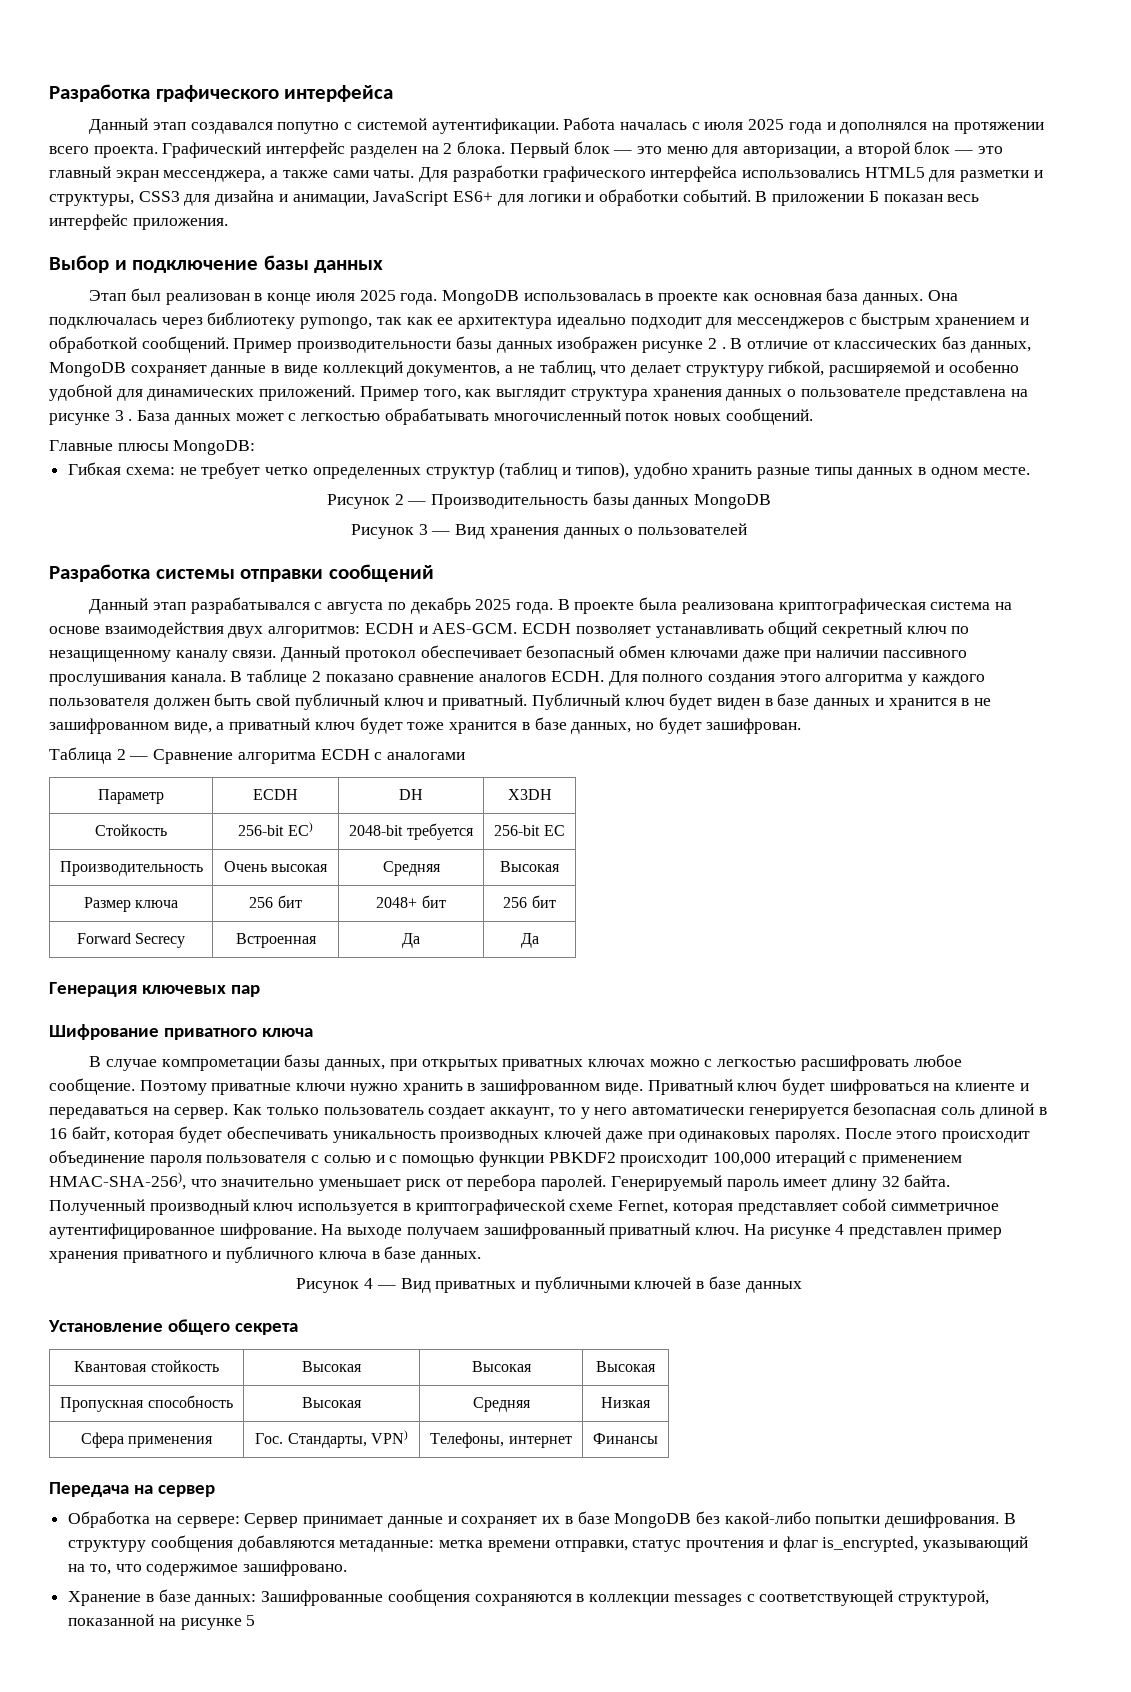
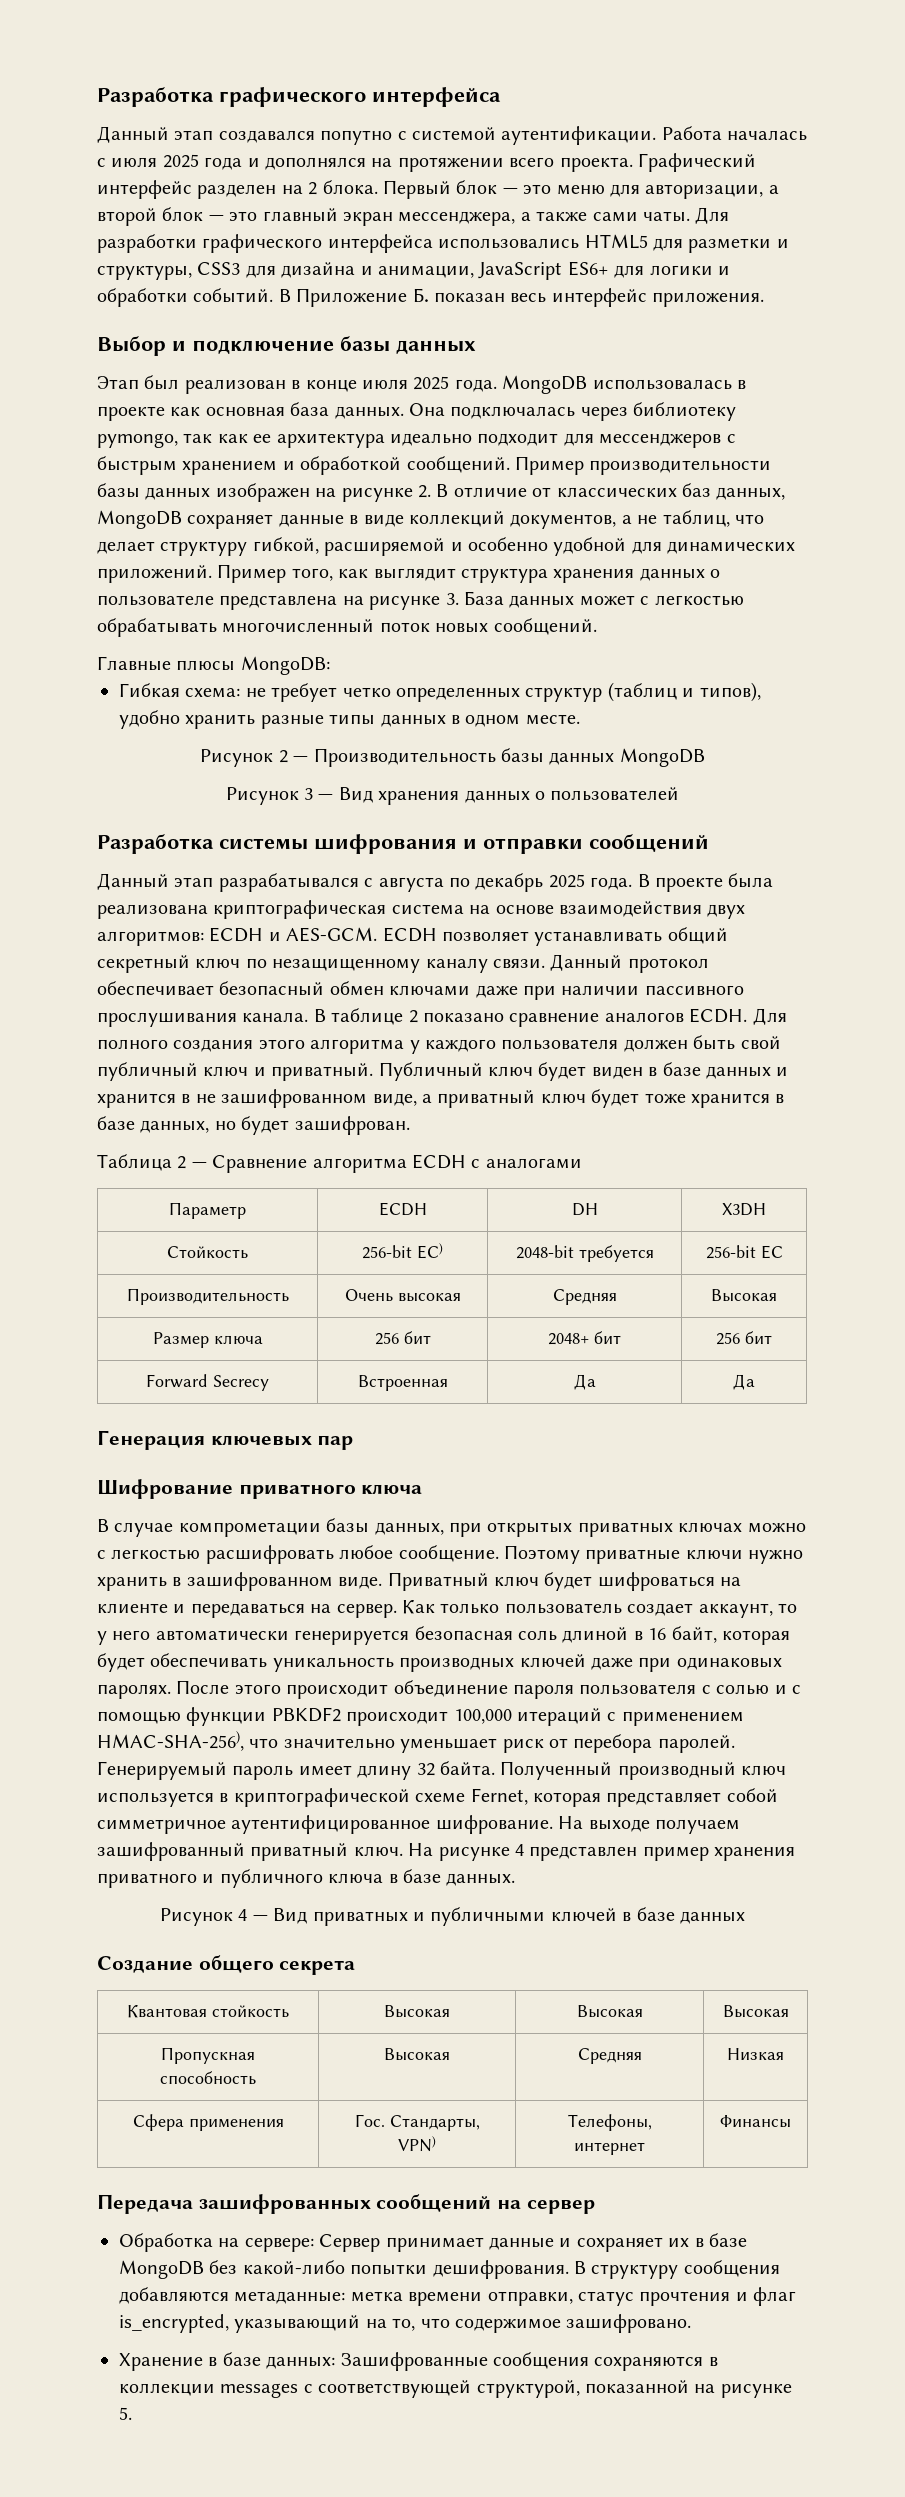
[772,191,879,206] приложении Б -> [296,288,429,307] Приложение Б.
[642,338,726,353] рисунке 2 . -> [315,485,431,502] на рисунке 2.
[114,410,133,421] 3 . -> [445,593,459,605] 3.
(235, 574) none -> [314,834,477,854] шифрования и
[48,1320,163,1332] Установление -> [97,1956,193,1973] Создание
(129, 1489) none -> [198,2194,492,2214] зашифрованных сообщений
[246,1615,256,1626] 5 -> [119,2407,132,2420] 5.

